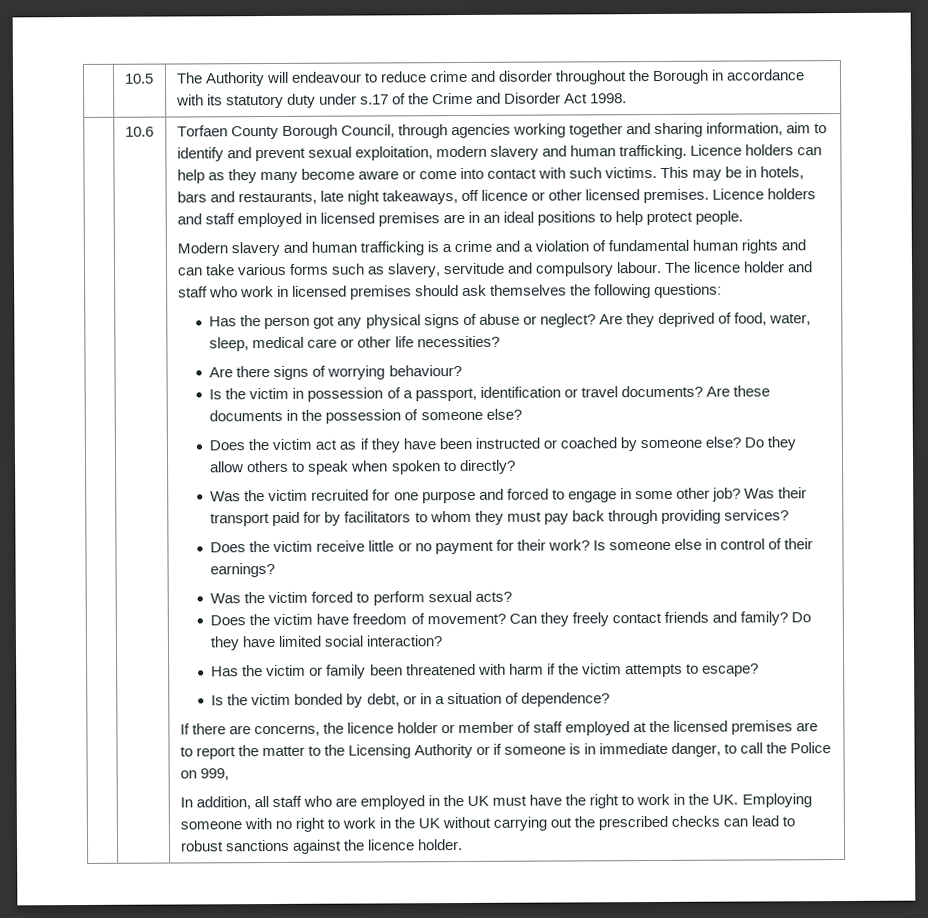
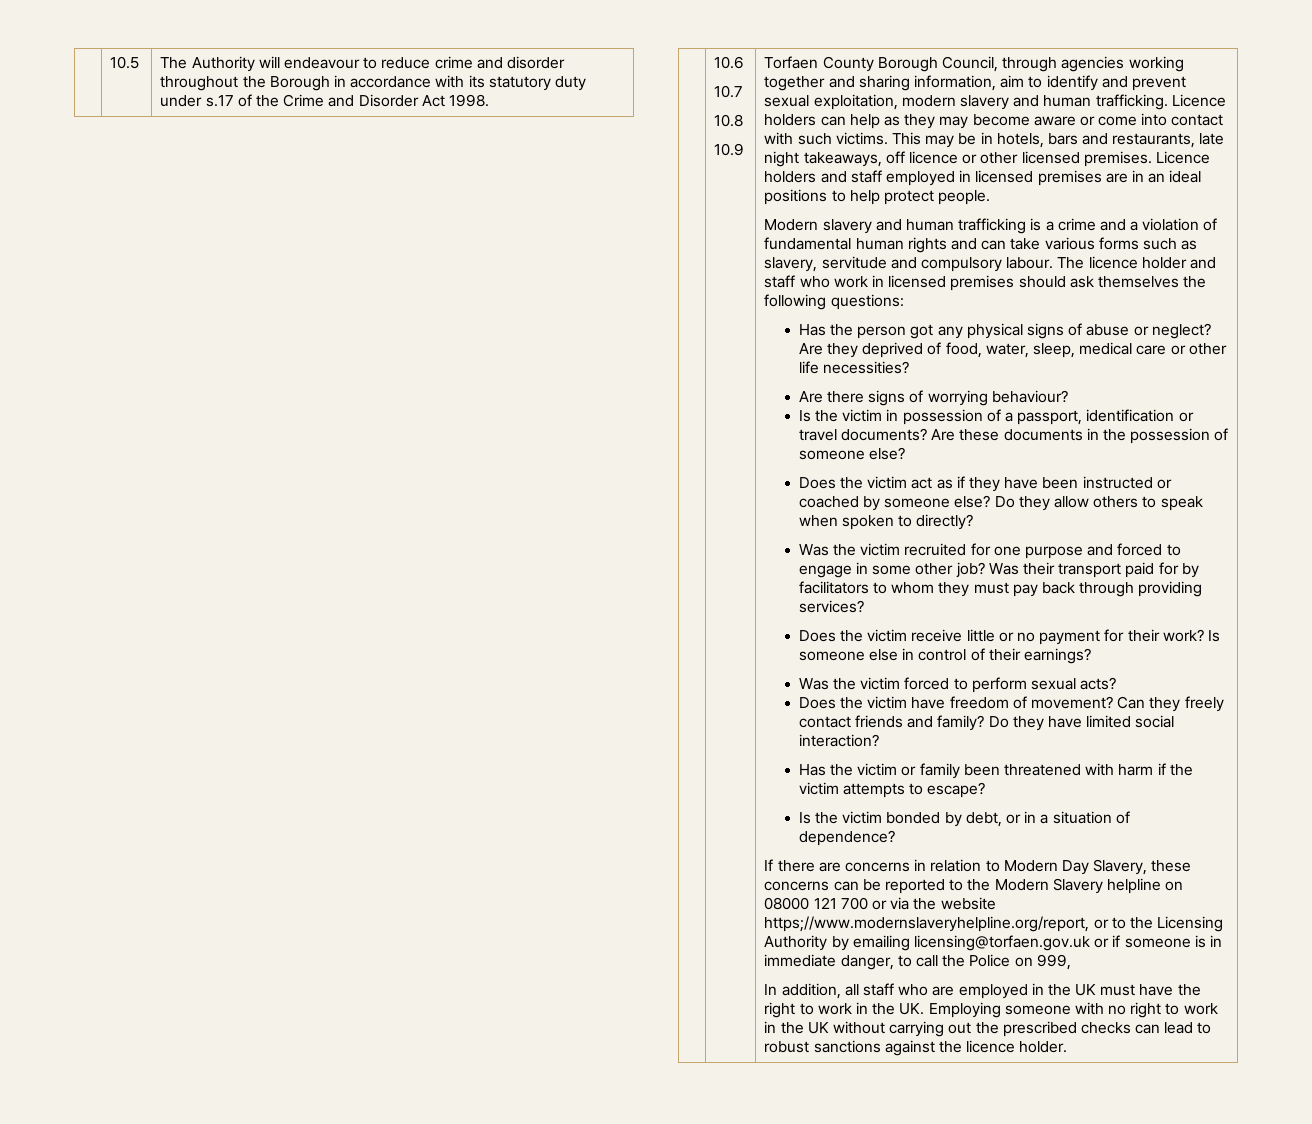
(154, 131) none -> [714,85,744,98] [714,114,744,127] [714,143,745,156] // 10.7 // 10.8 // 10.9
[259,171,298,184] many -> [939,116,969,129] may
[253,720,819,737] [179,745,305,760] concerns, the licence holder or member of staff employed at the licensed premises are to report the matter -> [844,859,1192,875] [764,878,1184,894] [764,897,996,910] [764,916,1109,932] concerns in relation to Modern Day Slavery, these concerns can be reported to the Modern Slavery helpline on 08000 121 700 or via the website https;//www.modernslaveryhelpline.org/report, or
(473, 751) none -> [831,935,1090,951] by emailing licensing@torfaen.gov.uk

